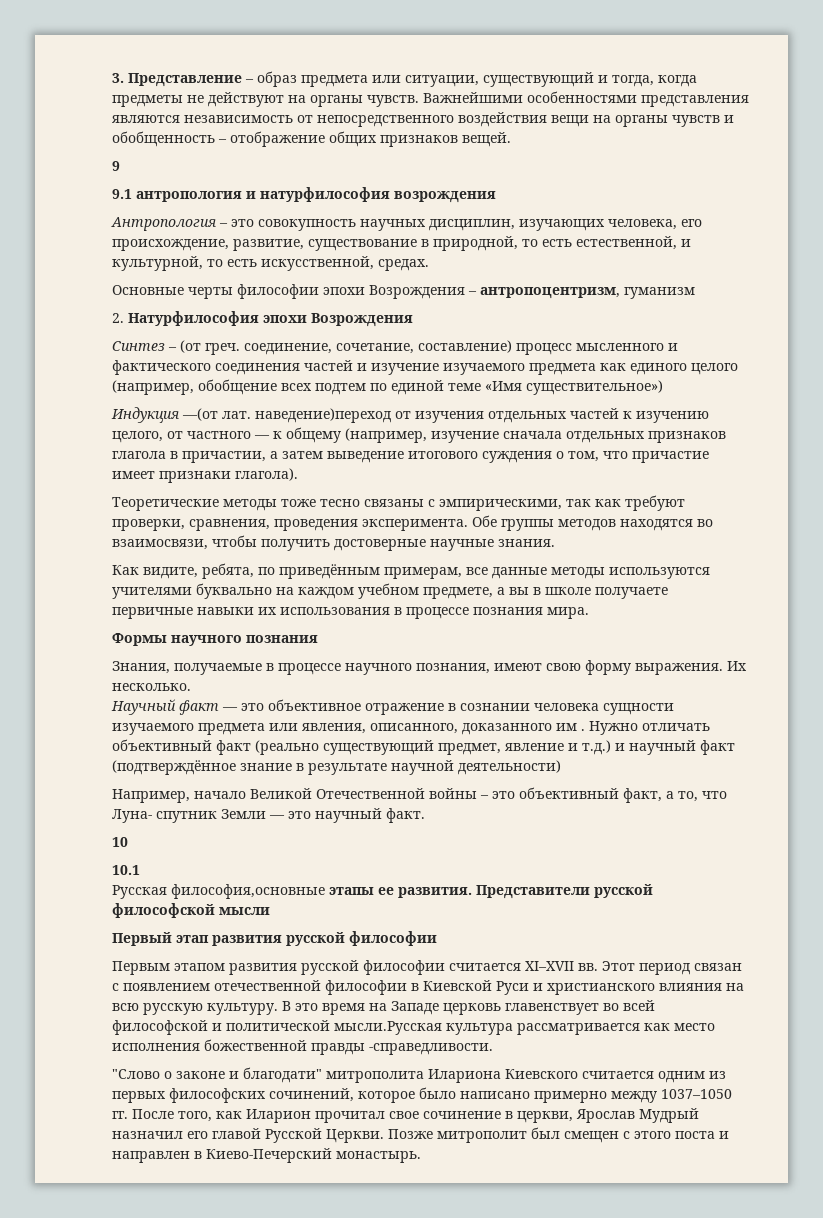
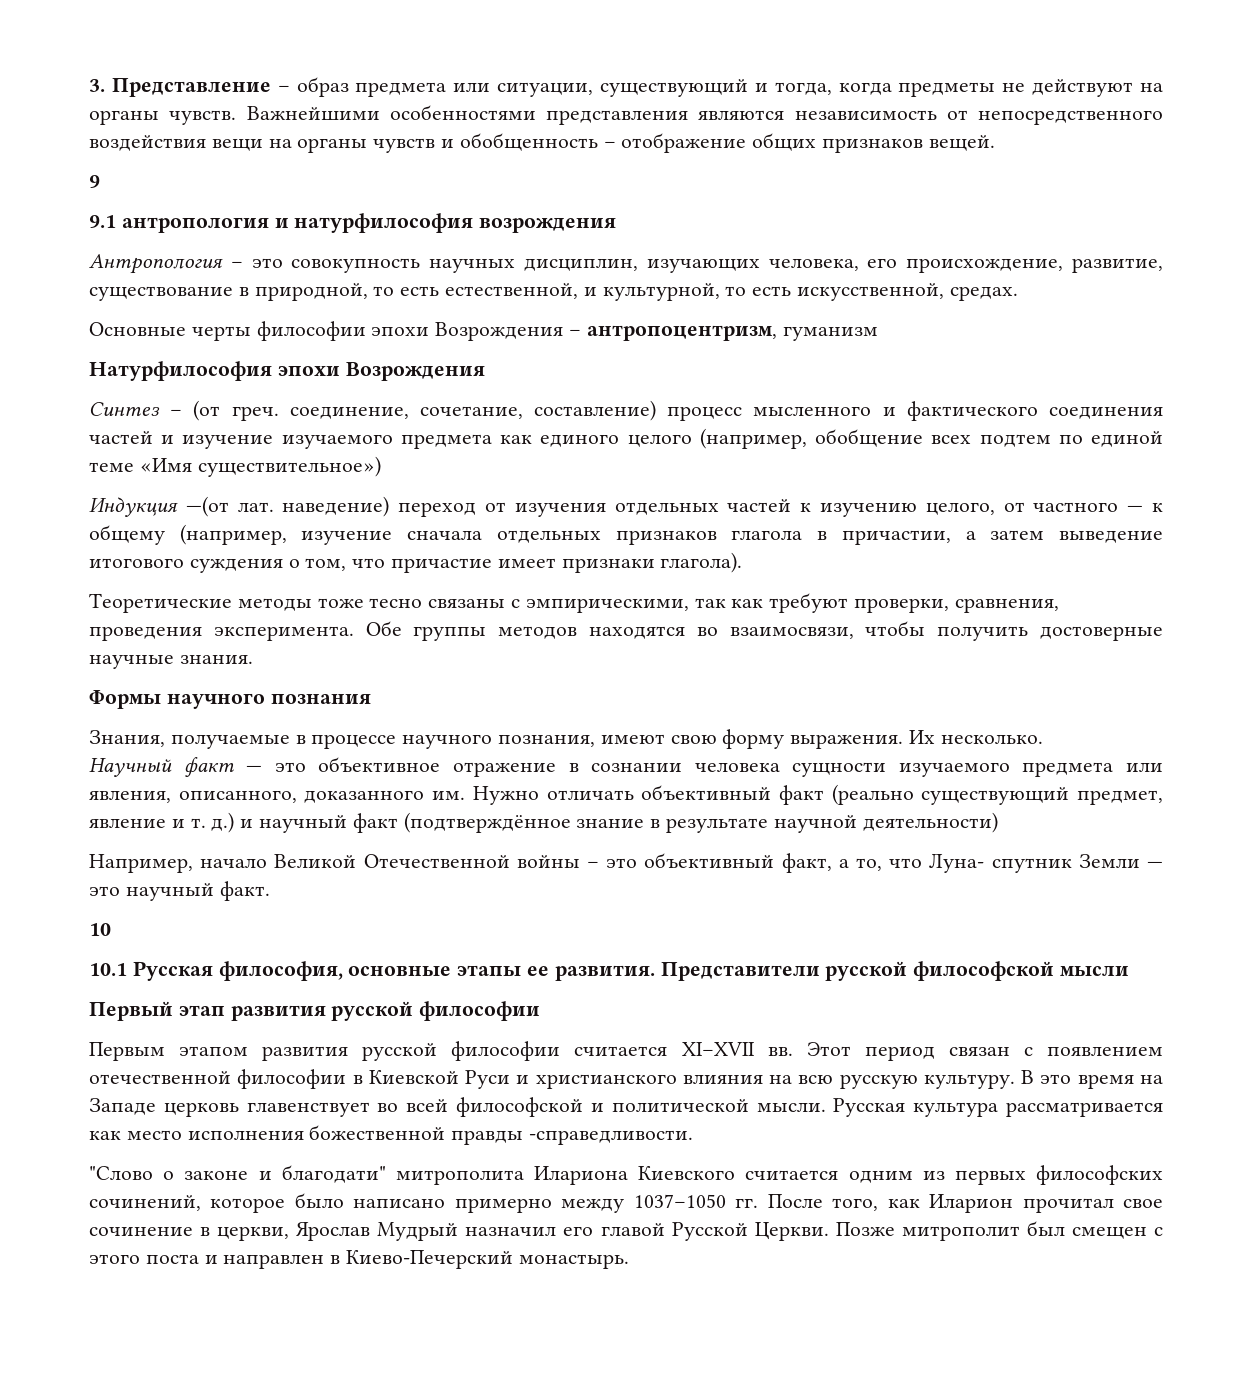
[112,313,124,323] 2. -> (878, 333) none
[255,408,391,423] наведение)переход -> [282,496,477,517] наведение) переход
[112,563,710,579] [112,583,668,599] [112,607,589,619] // Как видите, ребята, по приведённым примерам, все данные методы используются учителями буквально на каждом учебном предмете, а вы в школе получаете первичные навыки их использования в процессе познания мира. -> (253, 659) none
[556,723,585,731] им . -> [432,791,466,800] им.
[582,740,611,755] т.д.) -> [190,812,235,833] т. д.)
[112,884,325,899] // Русская философия,основные -> [132,961,452,981] Русская философия, основные
[334,1021,442,1035] мысли.Русская -> [756,1098,906,1117] мысли. Русская

